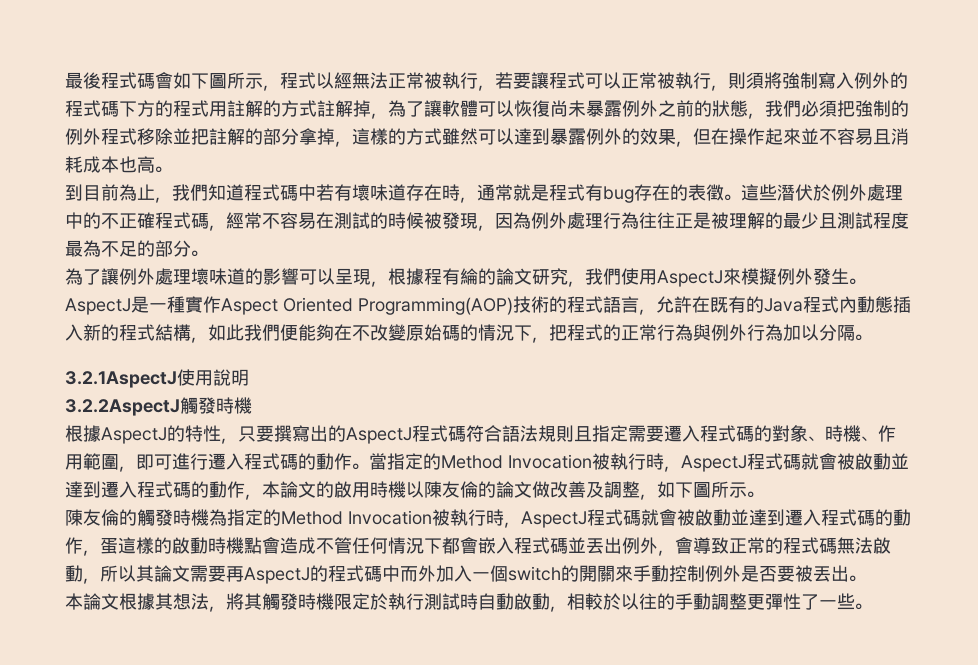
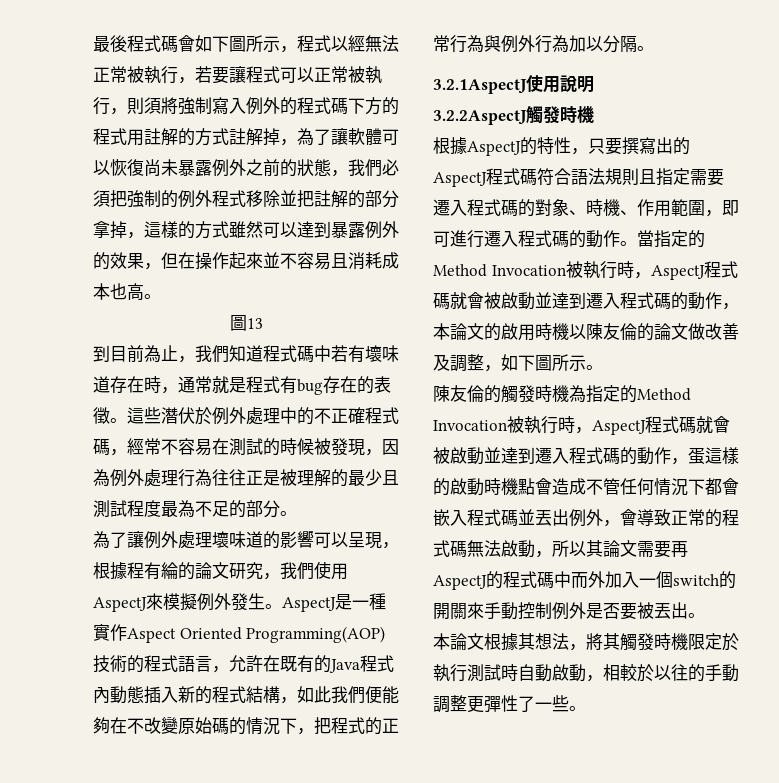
(172, 169) none -> [229,315,263,331] // 圖13

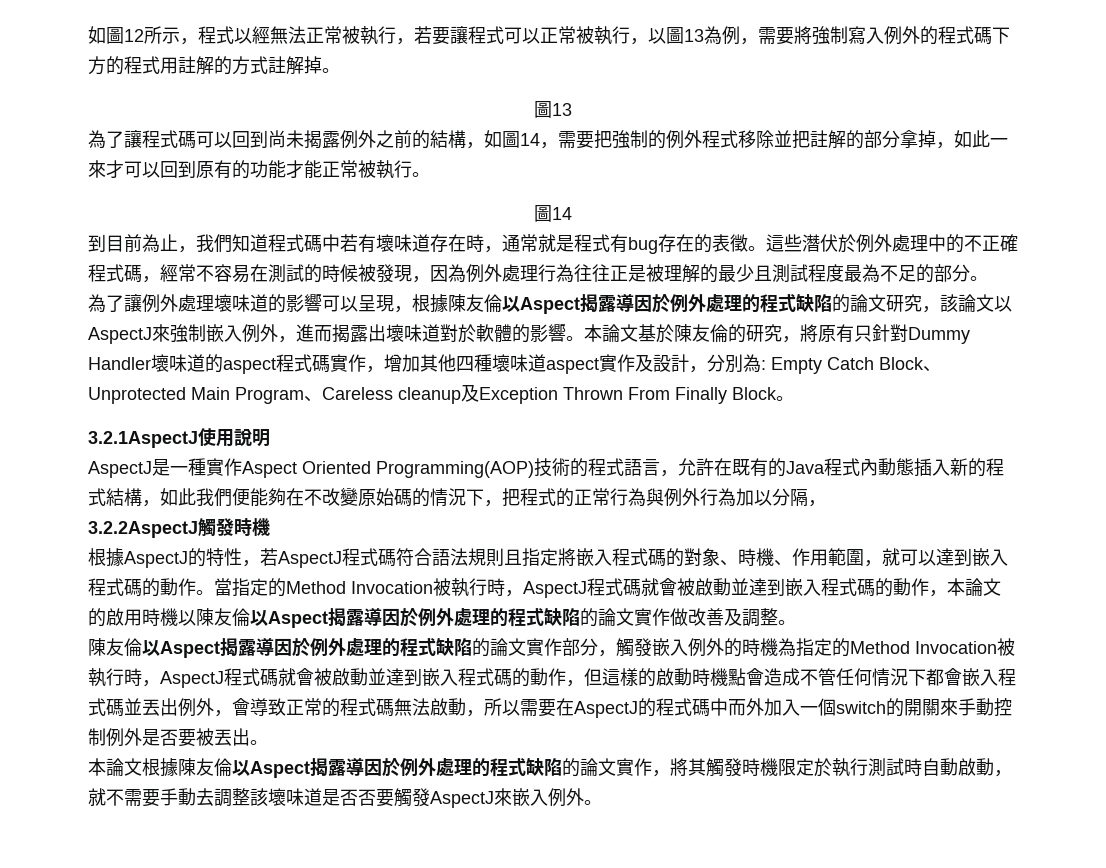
[93,35,246,53] 最後程式碼會如下圖 -> [88,26,144,44] 如圖12
[127,97,161,115] 則須 -> [648,26,794,45] 以圖13為例，需要
[280,128,399,146] [93,159,399,177] [93,190,110,207] ，為了讓軟體可以恢復尚未暴露例外之前的狀態，我們必須 -> [322,68,340,73] [534,101,572,118] [88,130,594,149] 。 // 圖13 // 為了讓程式碼可以回到尚未揭露例外之前的結構，如圖14，需要
[144,221,399,239] [93,252,399,270] [93,283,161,301] [229,315,263,331] 這樣的方式雖然可以達到暴露例外的效果，但在操作起來並不容易且消耗成本也高。 // 圖13 -> [954,130,1008,148] [88,160,430,179] [534,205,572,222] 如此一來才可以回到原有的功能才能正常被執行。 // 圖14
[127,561,348,580] [93,593,282,612] 程有綸的論文研究，我們使用AspectJ來模擬例外發生。 -> [448,294,1012,314] [88,324,970,344] [88,354,941,374] [88,384,794,404] [88,428,270,448] 陳友倫以Aspect揭露導因於例外處理的程式缺陷的論文研究，該論文以AspectJ來強制嵌入例外，進而揭露出壞味道對於軟體的影響。本論文基於陳友倫的研究，將原有只針對Dummy Handler壞味道的aspect程式碼實作，增加其他四種壞味道aspect實作及設計，分別為: Empty Catch Block、Unprotected Main Program、Careless cleanup及Exception Thrown From Finally Block。 // 3.2.1AspectJ使用說明 //
[637,46,654,51] [433,75,594,94] 。 // 3.2.1AspectJ使用說明 -> [808,500,826,507] ，
[588,137,690,155] 只要撰寫出的 -> [260,548,278,566] 若
[690,168,724,186] [433,199,450,216] 需要遷 -> [558,548,594,566] 將嵌
[722,200,739,216] [433,230,501,248] 即可進行遷 -> [882,548,990,566] 就可以達到嵌
[586,292,603,309] 遷 -> [785,578,803,596] 嵌
[637,323,739,341] [433,354,603,372] [433,385,535,403] 的論文做改善及調整，如下圖所示。 // 陳友倫的觸發 -> [250,608,796,628] [88,638,742,658] 以Aspect揭露導因於例外處理的程式缺陷的論文實作做改善及調整。 // 陳友倫以Aspect揭露導因於例外處理的程式缺陷的論文實作部分，觸發嵌入例外的
[535,447,705,465] 遷入程式碼的動作，蛋 -> [422,668,602,687] 嵌入程式碼的動作，但
[586,540,688,558] 其論文需要再 -> [520,698,574,717] 需要在
[518,633,569,650] 其想法 -> [178,758,652,778] 陳友倫以Aspect揭露導因於例外處理的程式缺陷的論文實作
[603,664,739,682] [433,695,569,713] 相較於以往的手動調整更彈性了一些 -> [88,788,584,808] 就不需要手動去調整該壞味道是否否要觸發AspectJ來嵌入例外

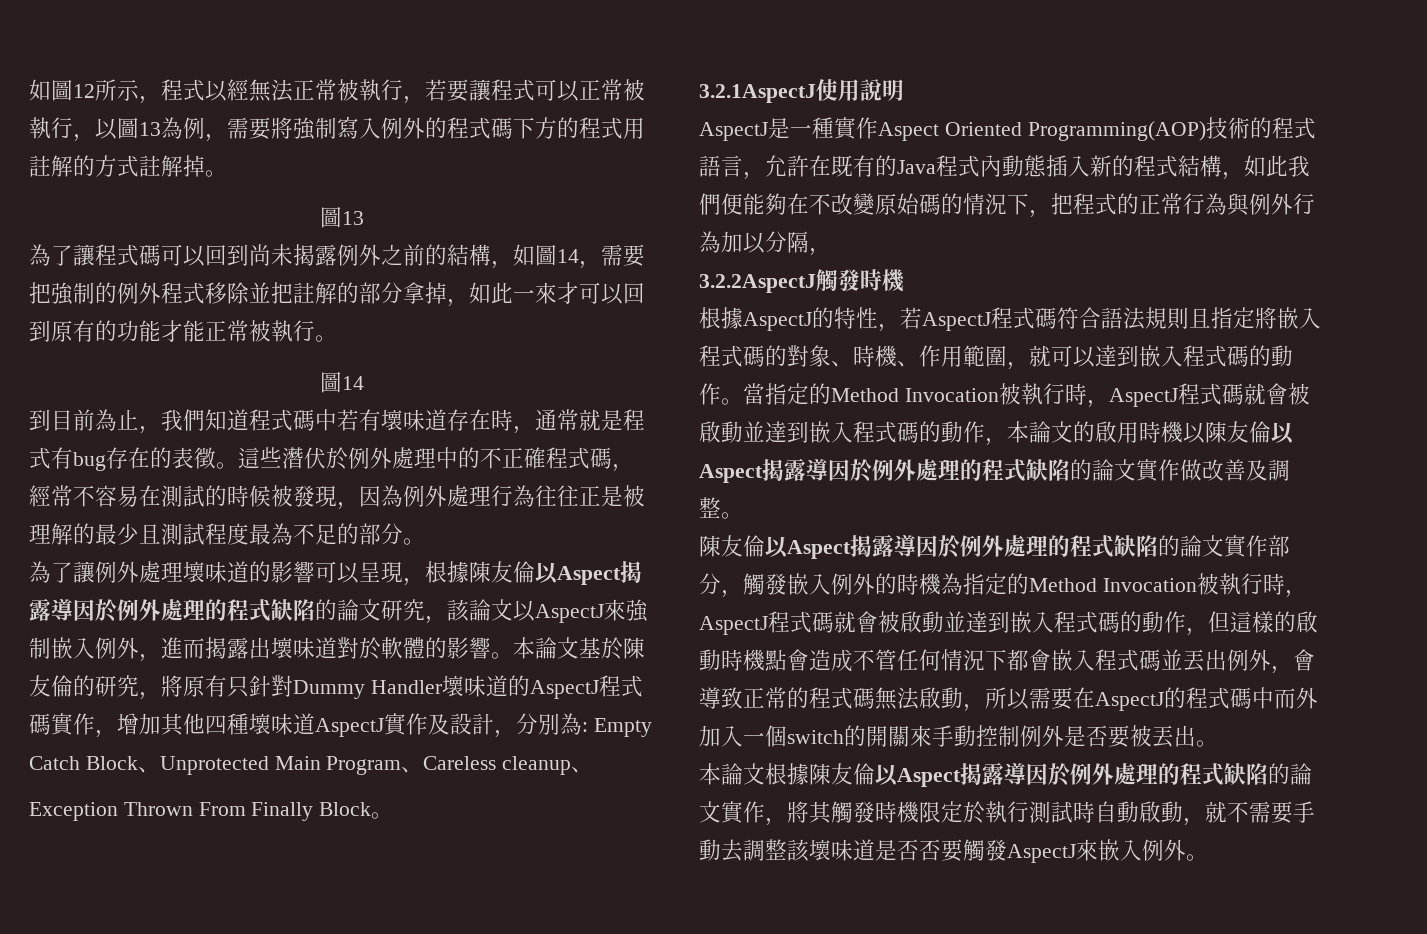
[223,358,276,374] aspect -> [529,680,599,699] AspectJ
[546,358,599,374] aspect -> [315,718,384,737] AspectJ
[461,384,479,402] 及 -> [571,767,594,773] 、 //

